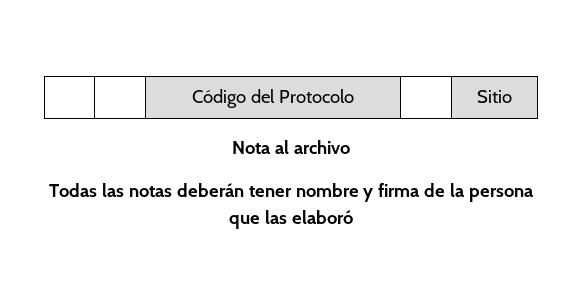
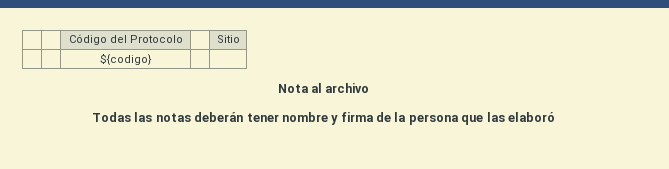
(512, 96) none -> [99,53,152,65] // | | ${codigo} | |

